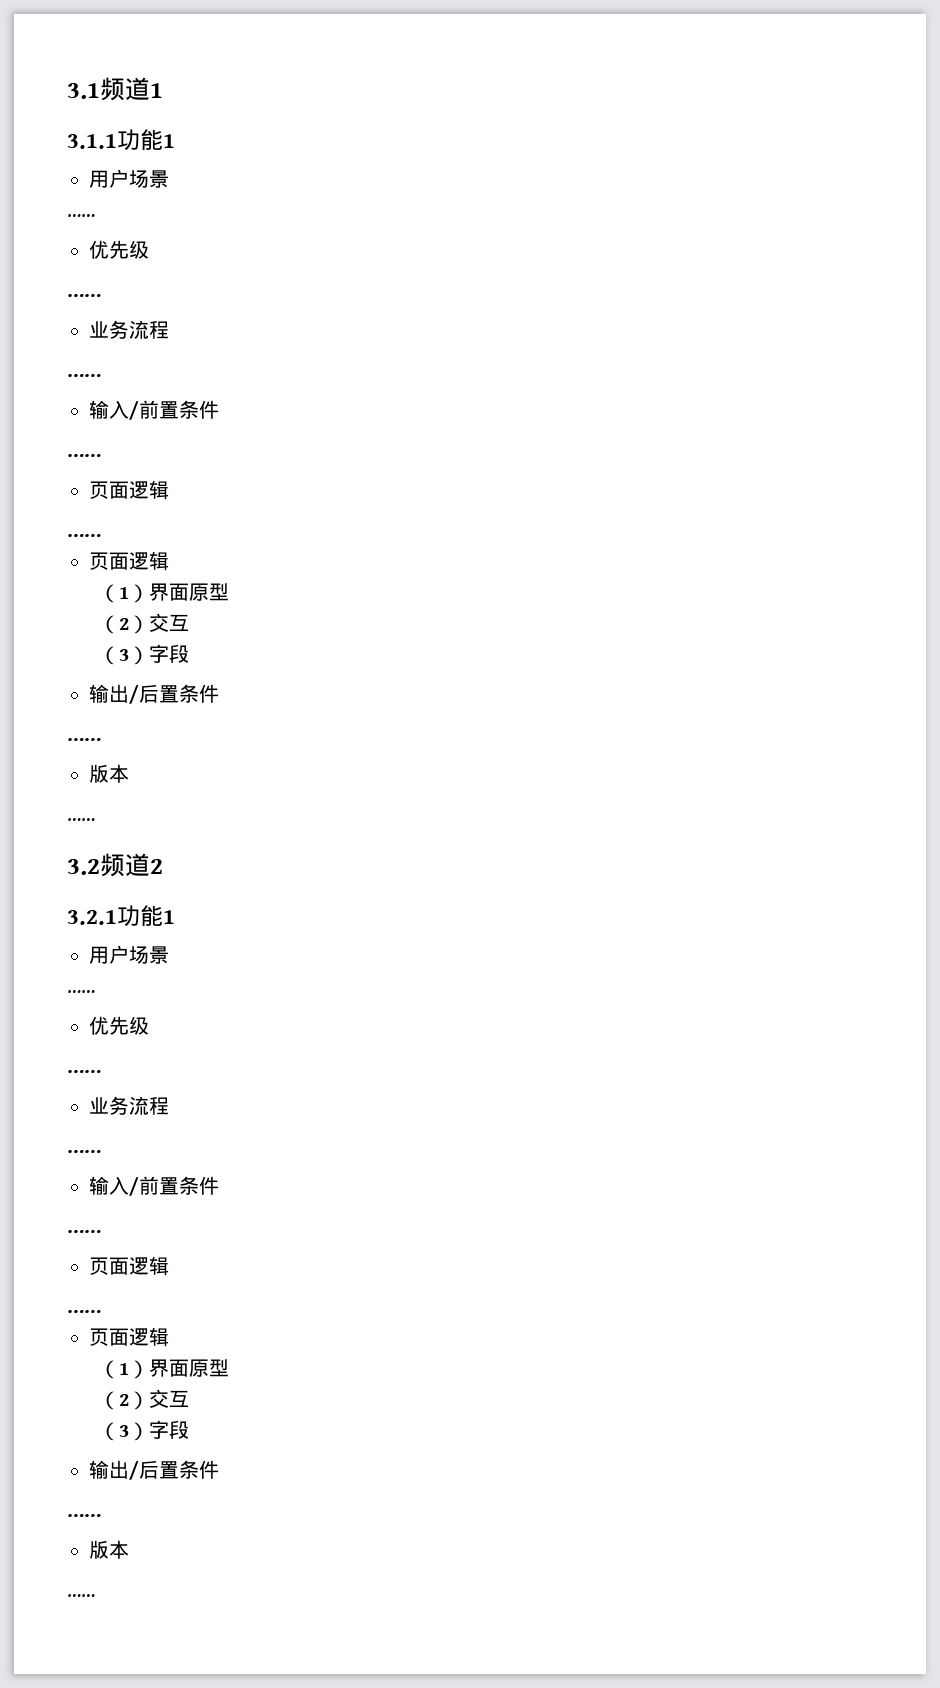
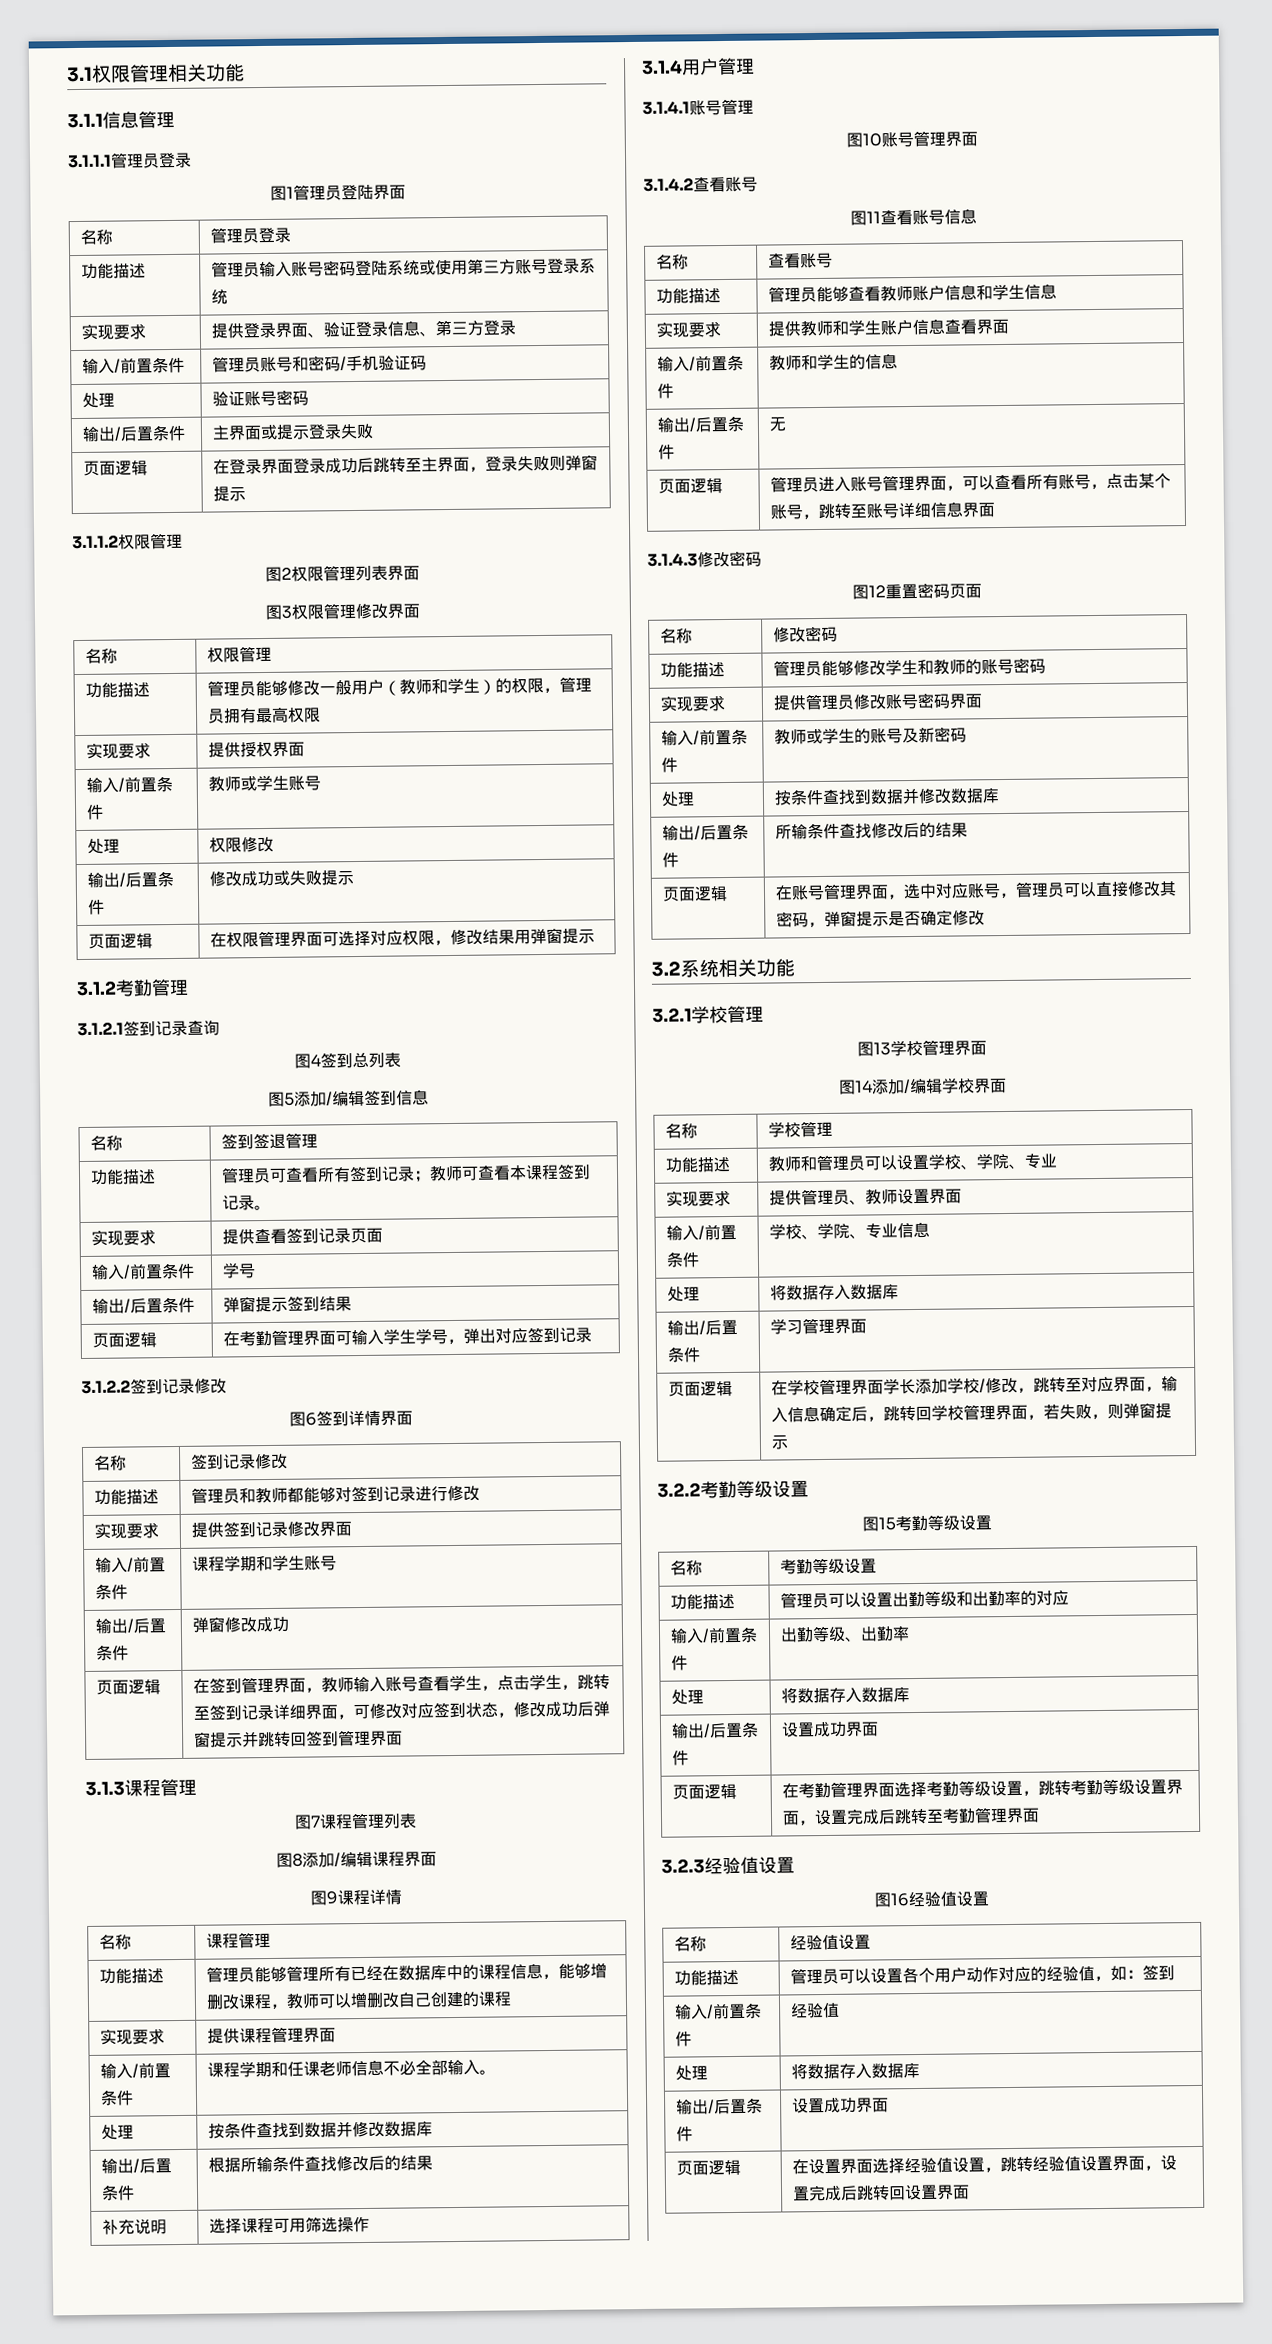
[100,77,163,101] [67,129,175,151] [89,169,169,188] [67,214,95,217] [89,240,149,259] [67,294,101,297] [89,320,169,339] [67,374,101,377] [89,400,219,420] [67,454,101,457] [89,480,169,500] [67,534,101,537] [89,551,169,571] [99,583,230,603] [99,613,190,634] [99,644,190,665] [89,684,219,704] [67,738,101,741] [89,764,129,783] [67,818,95,821] [67,853,163,877] [67,905,175,927] [89,945,169,964] [67,990,95,993] [89,1016,149,1035] [67,1070,101,1073] [89,1096,169,1115] [67,1150,101,1153] [89,1176,219,1196] [67,1230,101,1233] [89,1256,169,1276] [67,1310,101,1313] [89,1327,169,1347] [99,1359,230,1379] [99,1389,190,1410] [99,1420,190,1441] [89,1460,219,1480] [67,1514,101,1517] [89,1540,129,1559] [67,1594,95,1597] 频道1 // 3.1.1功能1 // 用户场景 // …… // 优先级 // …… // 业务流程 // …… // 输入/前置条件 // …… // 页面逻辑 // …… // 页面逻辑 // （1）界面原型 // （2）交互 // （3）字段 // 输出/后置条件 // …… // 版本 // …… // 3.2频道2 // 3.2.1功能1 // 用户场景 // …… // 优先级 // …… // 业务流程 // …… // 输入/前置条件 // …… // 页面逻辑 // …… // 页面逻辑 // （1）界面原型 // （2）交互 // （3）字段 // 输出/后置条件 // …… // 版本 // …… -> [91,63,245,83] [67,111,175,129] [67,152,192,169] [270,184,406,201] [80,229,114,245] [210,227,292,244] [81,263,147,279] [211,258,597,278] [211,289,229,305] [81,323,147,340] [211,319,517,339] [82,357,186,374] [212,355,428,373] [82,392,116,408] [212,389,310,407] [82,424,187,442] [212,423,375,441] [83,460,149,476] [213,454,599,475] [213,486,247,502] [72,533,183,550] [264,565,420,582] [264,602,420,620] [85,648,119,664] [207,646,273,663] [85,682,151,698] [207,676,593,697] [207,706,322,724] [86,742,152,759] [208,741,306,758] [86,775,174,793] [86,804,105,820] [208,774,322,792] [87,838,121,854] [209,836,275,853] [87,870,175,888] [88,899,106,915] [209,870,355,887] [88,933,154,949] [210,927,596,948] [76,979,189,997] [77,1019,220,1037] [293,1052,401,1069] [267,1089,429,1107] [90,1135,124,1151] [221,1132,319,1150] [90,1169,157,1185] [221,1163,592,1184] [222,1195,272,1211] [91,1229,157,1246] [222,1227,384,1245] [91,1262,196,1280] [222,1262,257,1279] [92,1296,196,1314] [223,1295,353,1313] [92,1332,158,1348] [223,1326,593,1347] [81,1377,227,1395] [289,1410,413,1427] [94,1455,128,1471] [191,1452,289,1470] [94,1489,160,1505] [191,1484,481,1504] [94,1522,160,1539] [191,1520,353,1538] [95,1556,167,1573] [95,1583,129,1600] [192,1554,338,1572] [95,1618,167,1634] [96,1644,130,1661] [192,1616,290,1633] [96,1679,162,1695] [193,1673,611,1694] [193,1701,611,1721] [194,1730,404,1748] [85,1778,197,1797] [294,1812,417,1830] [275,1851,437,1868] [310,1889,402,1906] [99,1934,133,1950] [206,1932,272,1949] [99,1968,165,1984] [206,1962,608,1983] [206,1991,513,2010] [100,2028,166,2045] [207,2026,337,2044] [100,2062,172,2079] [100,2089,135,2106] [207,2059,497,2078] [101,2124,135,2140] [208,2120,434,2139] [101,2158,173,2174] [101,2184,136,2201] [208,2155,434,2173] [102,2218,168,2235] [209,2216,371,2234] [641,57,755,76] [642,98,754,116] [846,130,978,148] [643,176,758,193] [849,208,977,226] [656,254,690,270] [768,252,834,269] [656,288,722,304] [768,283,1058,303] [656,321,722,338] [768,318,1010,337] [657,354,745,372] [657,383,675,399] [769,353,899,371] [657,415,745,433] [658,444,676,460] [769,416,787,432] [658,478,724,494] [770,473,1172,493] [770,501,996,520] [647,550,762,568] [852,582,982,600] [660,628,694,644] [773,625,839,643] [660,662,726,678] [773,657,1047,677] [660,694,727,712] [773,692,984,711] [661,728,749,746] [661,757,679,773] [774,726,968,745] [661,791,696,807] [774,787,1001,806] [662,823,750,841] [662,852,680,868] [775,822,969,840] [662,885,729,902] [775,880,1178,901] [776,909,986,928] [651,958,795,978] [652,1005,764,1024] [857,1039,987,1057] [839,1077,1007,1095] [665,1123,699,1139] [768,1121,834,1138] [665,1156,732,1173] [768,1153,1058,1172] [666,1189,732,1207] [769,1188,963,1206] [666,1224,738,1241] [666,1251,701,1268] [769,1221,931,1240] [667,1286,701,1302] [770,1284,900,1301] [667,1319,739,1336] [667,1346,702,1363] [770,1318,868,1335] [668,1380,734,1397] [771,1376,1179,1396] [771,1402,1173,1423] [771,1434,790,1450] [657,1480,809,1499] [862,1514,992,1532] [670,1560,704,1576] [780,1557,878,1575] [670,1593,736,1610] [780,1590,1070,1609] [670,1626,759,1644] [671,1655,689,1671] [780,1625,911,1643] [671,1689,705,1705] [781,1687,911,1704] [671,1721,760,1739] [672,1750,690,1766] [781,1721,880,1738] [672,1783,738,1800] [782,1778,1184,1799] [782,1807,1041,1826] [661,1856,795,1875] [873,1891,989,1908] [674,1936,708,1952] [790,1934,872,1951] [674,1969,740,1986] [790,1964,1176,1985] [675,2002,763,2020] [675,2031,693,2047] [791,2002,841,2019] [675,2065,709,2081] [791,2062,921,2080] [676,2097,764,2115] [676,2126,694,2142] [792,2097,890,2114] [676,2159,742,2176] [792,2155,1178,2175] [792,2184,971,2202] 权限管理相关功能 // 3.1.1信息管理 // 3.1.1.1管理员登录 // 图1管理员登陆界面 // 名称 | 管理员登录 // 功能描述 | 管理员输入账号密码登陆系统或使用第三方账号登录系统 // 实现要求 | 提供登录界面、验证登录信息、第三方登录 // 输入/前置条件 | 管理员账号和密码/手机验证码 // 处理 | 验证账号密码 // 输出/后置条件 | 主界面或提示登录失败 // 页面逻辑 | 在登录界面登录成功后跳转至主界面，登录失败则弹窗提示 // 3.1.1.2权限管理 // 图2权限管理列表界面 // 图3权限管理修改界面 // 名称 | 权限管理 // 功能描述 | 管理员能够修改一般用户（教师和学生）的权限，管理员拥有最高权限 // 实现要求 | 提供授权界面 // 输入/前置条件 | 教师或学生账号 // 处理 | 权限修改 // 输出/后置条件 | 修改成功或失败提示 // 页面逻辑 | 在权限管理界面可选择对应权限，修改结果用弹窗提示 // 3.1.2考勤管理 // 3.1.2.1签到记录查询 // 图4签到总列表 // 图5添加/编辑签到信息 // 名称 | 签到签退管理 // 功能描述 | 管理员可查看所有签到记录；教师可查看本课程签到记录。 // 实现要求 | 提供查看签到记录页面 // 输入/前置条件 | 学号 // 输出/后置条件 | 弹窗提示签到结果 // 页面逻辑 | 在考勤管理界面可输入学生学号，弹出对应签到记录 // 3.1.2.2签到记录修改 // 图6签到详情界面 // 名称 | 签到记录修改 // 功能描述 | 管理员和教师都能够对签到记录进行修改 // 实现要求 | 提供签到记录修改界面 // 输入/前置条件 | 课程学期和学生账号 // 输出/后置条件 | 弹窗修改成功 // 页面逻辑 | 在签到管理界面，教师输入账号查看学生，点击学生，跳转至签到记录详细界面，可修改对应签到状态，修改成功后弹窗提示并跳转回签到管理界面 // 3.1.3课程管理 // 图7课程管理列表 // 图8添加/编辑课程界面 // 图9课程详情 // 名称 | 课程管理 // 功能描述 | 管理员能够管理所有已经在数据库中的课程信息，能够增删改课程，教师可以增删改自己创建的课程 // 实现要求 | 提供课程管理界面 // 输入/前置条件 | 课程学期和任课老师信息不必全部输入。 // 处理 | 按条件查找到数据并修改数据库 // 输出/后置条件 | 根据所输条件查找修改后的结果 // 补充说明 | 选择课程可用筛选操作 // 3.1.4用户管理 // 3.1.4.1账号管理 // 图10账号管理界面 // 3.1.4.2查看账号 // 图11查看账号信息 // 名称 | 查看账号 // 功能描述 | 管理员能够查看教师账户信息和学生信息 // 实现要求 | 提供教师和学生账户信息查看界面 // 输入/前置条件 | 教师和学生的信息 // 输出/后置条件 | 无 // 页面逻辑 | 管理员进入账号管理界面，可以查看所有账号，点击某个账号，跳转至账号详细信息界面 // 3.1.4.3修改密码 // 图12重置密码页面 // 名称 | 修改密码 // 功能描述 | 管理员能够修改学生和教师的账号密码 // 实现要求 | 提供管理员修改账号密码界面 // 输入/前置条件 | 教师或学生的账号及新密码 // 处理 | 按条件查找到数据并修改数据库 // 输出/后置条件 | 所输条件查找修改后的结果 // 页面逻辑 | 在账号管理界面，选中对应账号，管理员可以直接修改其密码，弹窗提示是否确定修改 // 3.2系统相关功能 // 3.2.1学校管理 // 图13学校管理界面 // 图14添加/编辑学校界面 // 名称 | 学校管理 // 功能描述 | 教师和管理员可以设置学校、学院、专业 // 实现要求 | 提供管理员、教师设置界面 // 输入/前置条件 | 学校、学院、专业信息 // 处理 | 将数据存入数据库 // 输出/后置条件 | 学习管理界面 // 页面逻辑 | 在学校管理界面学长添加学校/修改，跳转至对应界面，输入信息确定后，跳转回学校管理界面，若失败，则弹窗提示 // 3.2.2考勤等级设置 // 图15考勤等级设置 // 名称 | 考勤等级设置 // 功能描述 | 管理员可以设置出勤等级和出勤率的对应 // 输入/前置条件 | 出勤等级、出勤率 // 处理 | 将数据存入数据库 // 输出/后置条件 | 设置成功界面 // 页面逻辑 | 在考勤管理界面选择考勤等级设置，跳转考勤等级设置界面，设置完成后跳转至考勤管理界面 // 3.2.3经验值设置 // 图16经验值设置 // 名称 | 经验值设置 // 功能描述 | 管理员可以设置各个用户动作对应的经验值，如：签到 // 输入/前置条件 | 经验值 // 处理 | 将数据存入数据库 // 输出/后置条件 | 设置成功界面 // 页面逻辑 | 在设置界面选择经验值设置，跳转经验值设置界面，设置完成后跳转回设置界面

